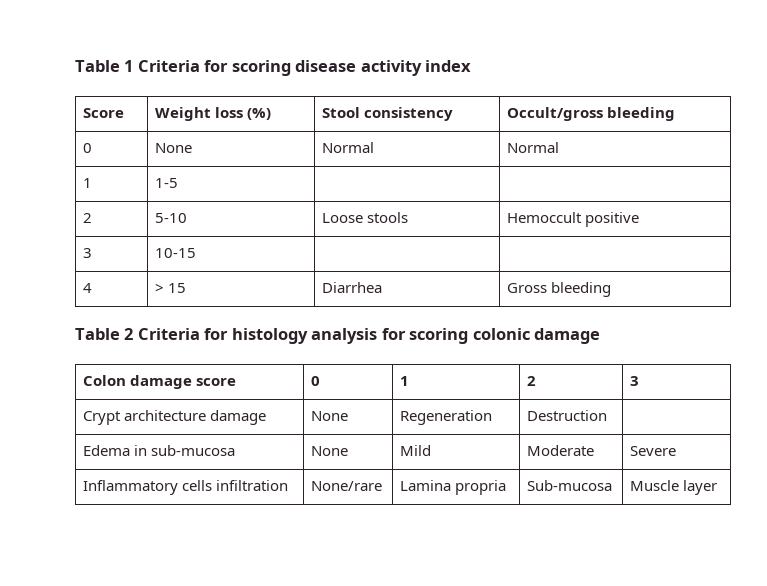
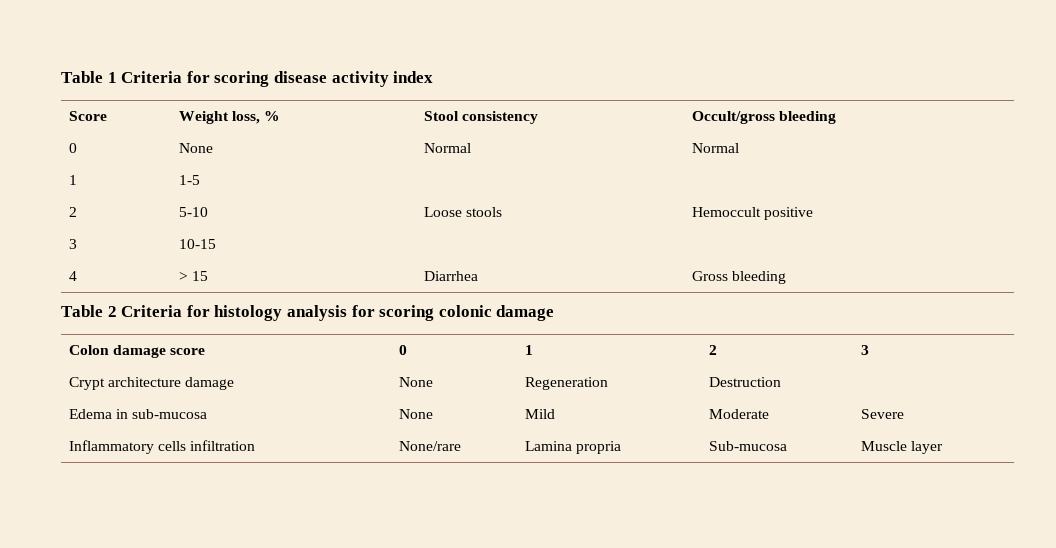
[215,107,272,120] loss (%) -> [232,111,281,124] loss, %

